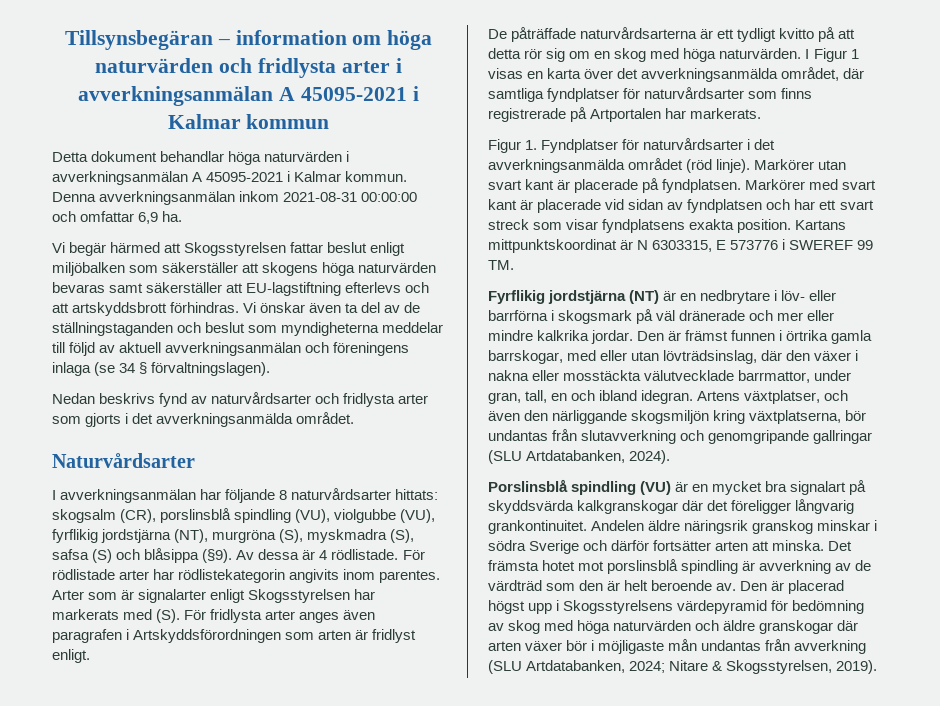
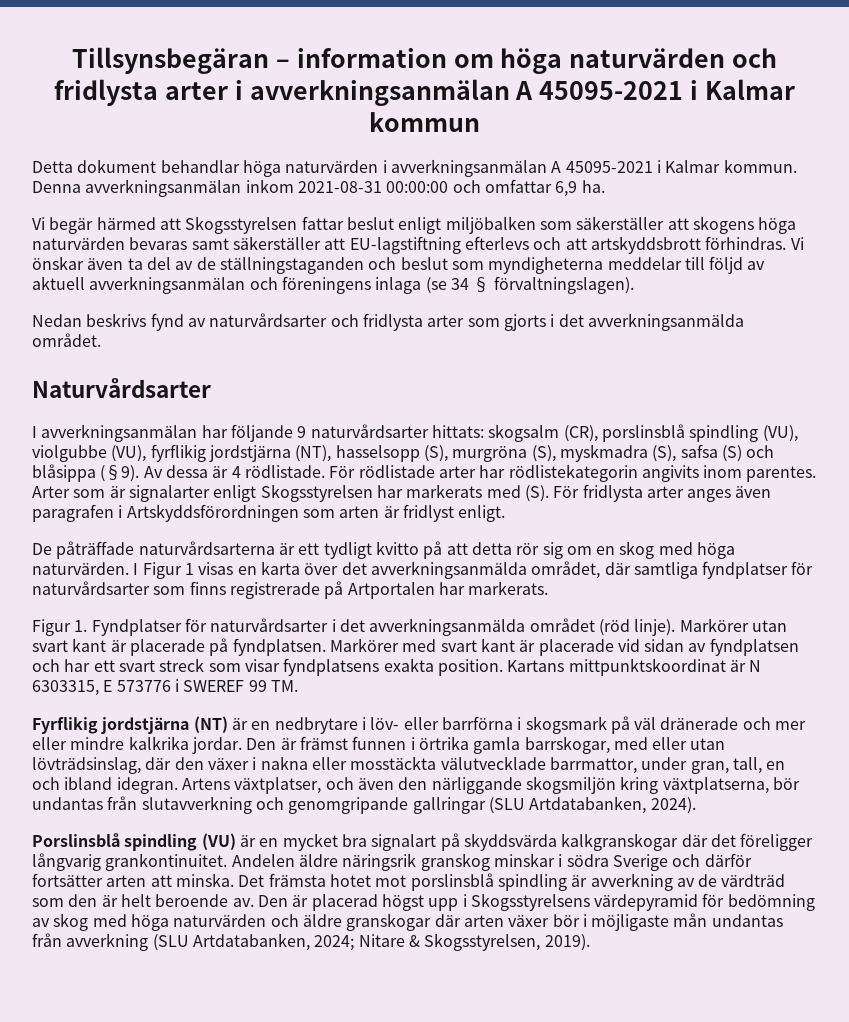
[279,490,288,500] 8 -> [297,426,307,438] 9
(209, 536) none -> [335,445,448,462] hasselsopp (S),

